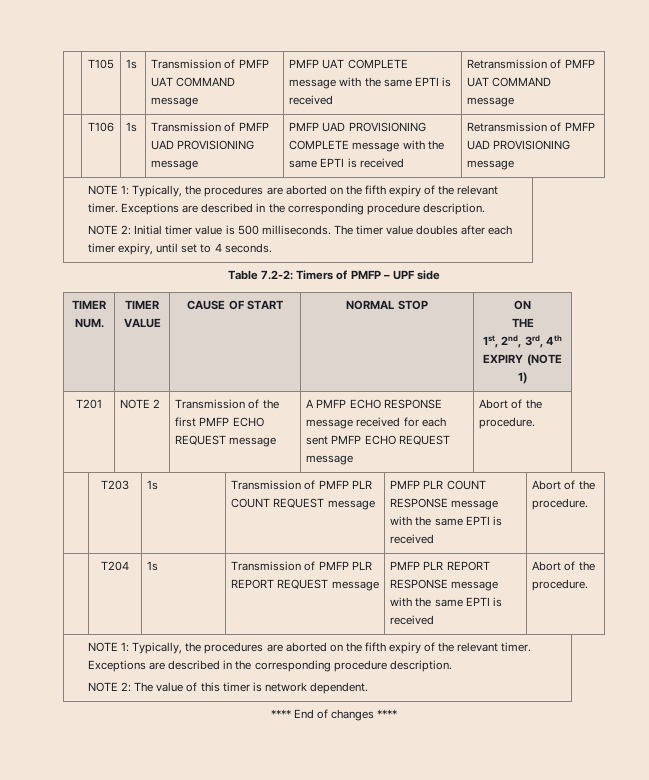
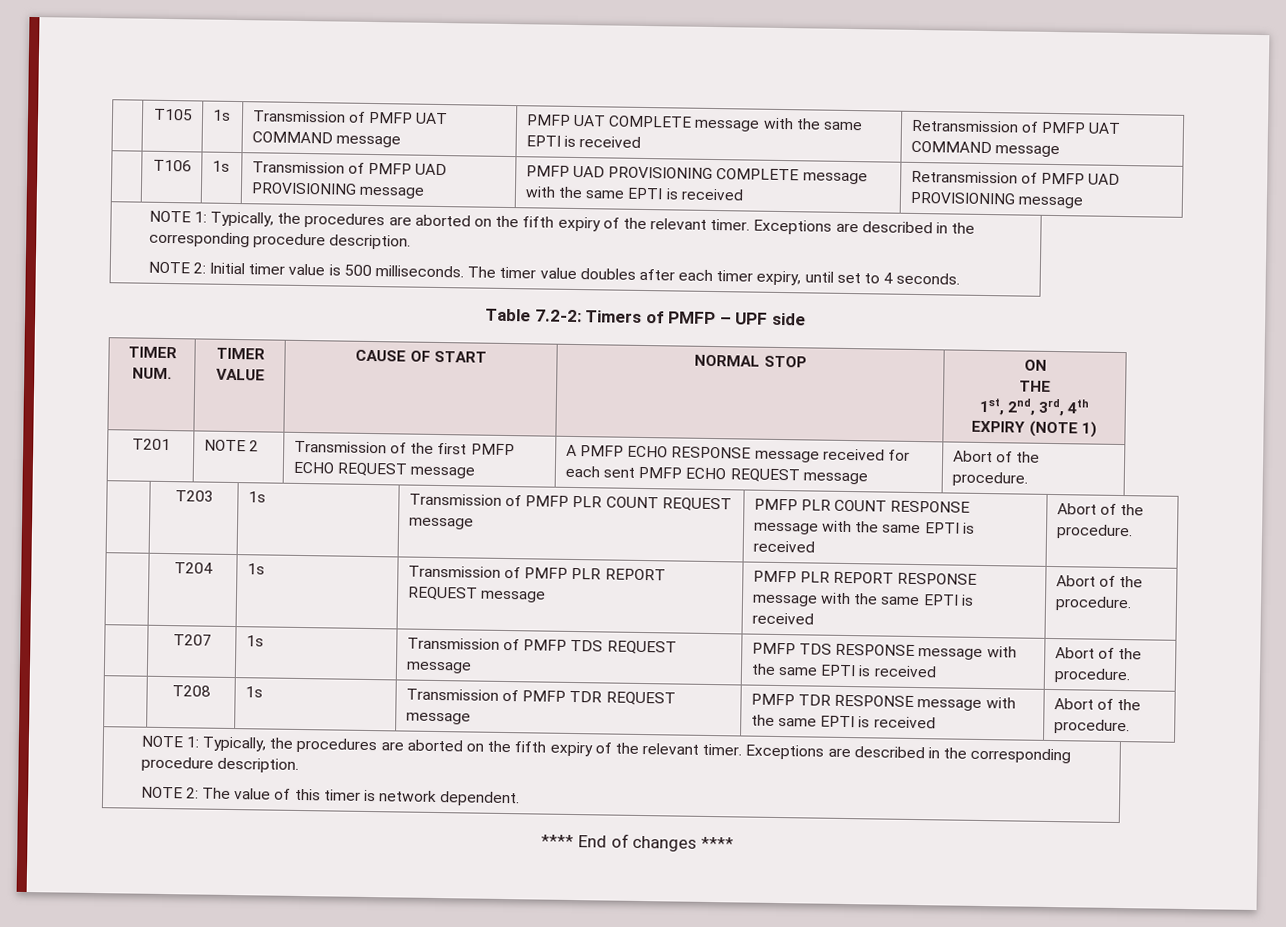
(589, 585) none -> [172,634,212,646] [245,635,264,647] [406,637,677,655] [405,661,472,674] [751,642,1017,661] [750,663,937,678] [1054,647,1143,660] [1053,668,1131,684] [171,685,211,697] [244,686,263,698] [405,688,676,706] [405,712,471,725] [750,693,1016,712] [750,714,936,729] [1053,698,1142,711] [1053,719,1130,735] // | T207 | 1s | Transmission of PMFP TDS REQUEST message | PMFP TDS RESPONSE message with the same EPTI is received | Abort of the procedure. // | T208 | 1s | Transmission of PMFP TDR REQUEST message | PMFP TDR RESPONSE message with the same EPTI is received | Abort of the procedure.

